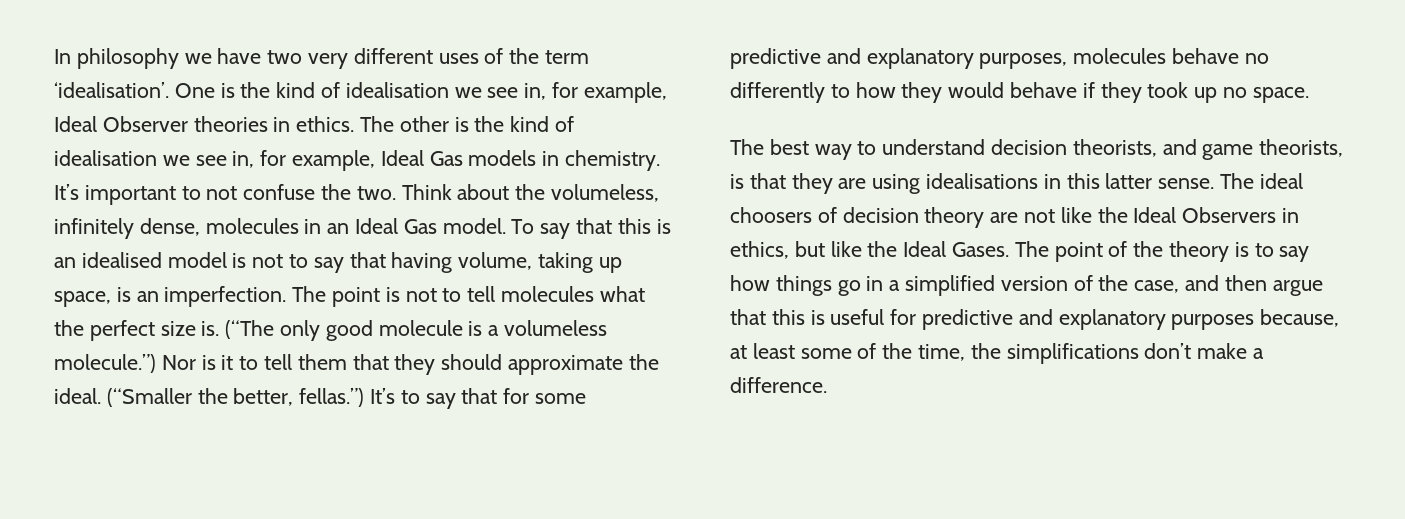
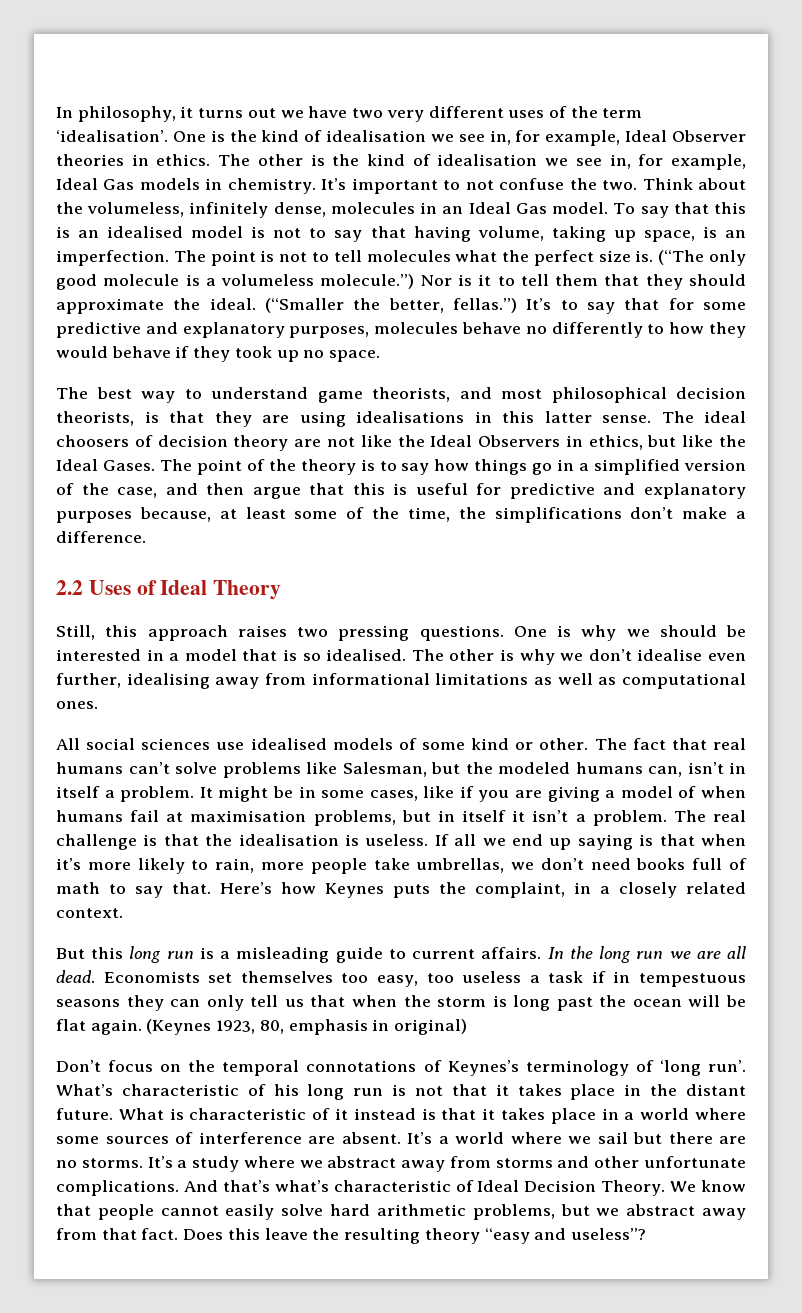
[54,48,179,69] In philosophy -> [56,106,276,122] In philosophy, it turns out
[991,139,1068,155] decision -> [317,391,363,403] game
[1202,144,1254,160] game -> [501,387,746,403] most philosophical decision
(827, 385) none -> [56,580,282,600] [56,625,746,641] [56,649,747,665] [56,673,746,689] [56,701,98,709] [56,738,746,750] [56,762,746,778] [56,786,746,802] [56,810,746,826] [56,834,746,850] [56,858,748,874] [56,882,746,898] [56,908,123,918] [56,946,747,963] [56,970,746,987] [56,995,746,1011] [56,1019,468,1035] [56,1060,747,1076] [56,1084,746,1100] [56,1108,746,1124] [56,1132,746,1144] [56,1156,746,1172] [56,1180,746,1196] [56,1204,747,1220] [56,1228,646,1244] // 2.2 Uses of Ideal Theory // Still, this approach raises two pressing questions. One is why we should be interested in a model that is so idealised. The other is why we don’t idealise even further, idealising away from informational limitations as well as computational ones. // All social sciences use idealised models of some kind or other. The fact that real humans can’t solve problems like Salesman, but the modeled humans can, isn’t in itself a problem. It might be in some cases, like if you are giving a model of when humans fail at maximisation problems, but in itself it isn’t a problem. The real challenge is that the idealisation is useless. If all we end up saying is that when it’s more likely to rain, more people take umbrellas, we don’t need books full of math to say that. Here’s how Keynes puts the complaint, in a closely related context. // But this long run is a misleading guide to current affairs. In the long run we are all dead. Economists set themselves too easy, too useless a task if in tempestuous seasons they can only tell us that when the storm is long past the ocean will be flat again. (Keynes 1923, 80, emphasis in original) // Don’t focus on the temporal connotations of Keynes’s terminology of ‘long run’. What’s characteristic of his long run is not that it takes place in the distant future. What is characteristic of it instead is that it takes place in a world where some sources of interference are absent. It’s a world where we sail but there are no storms. It’s a study where we abstract away from storms and other unfortunate complications. And that’s what’s characteristic of Ideal Decision Theory. We know that people cannot easily solve hard arithmetic problems, but we abstract away from that fact. Does this leave the resulting theory “easy and useless”?

